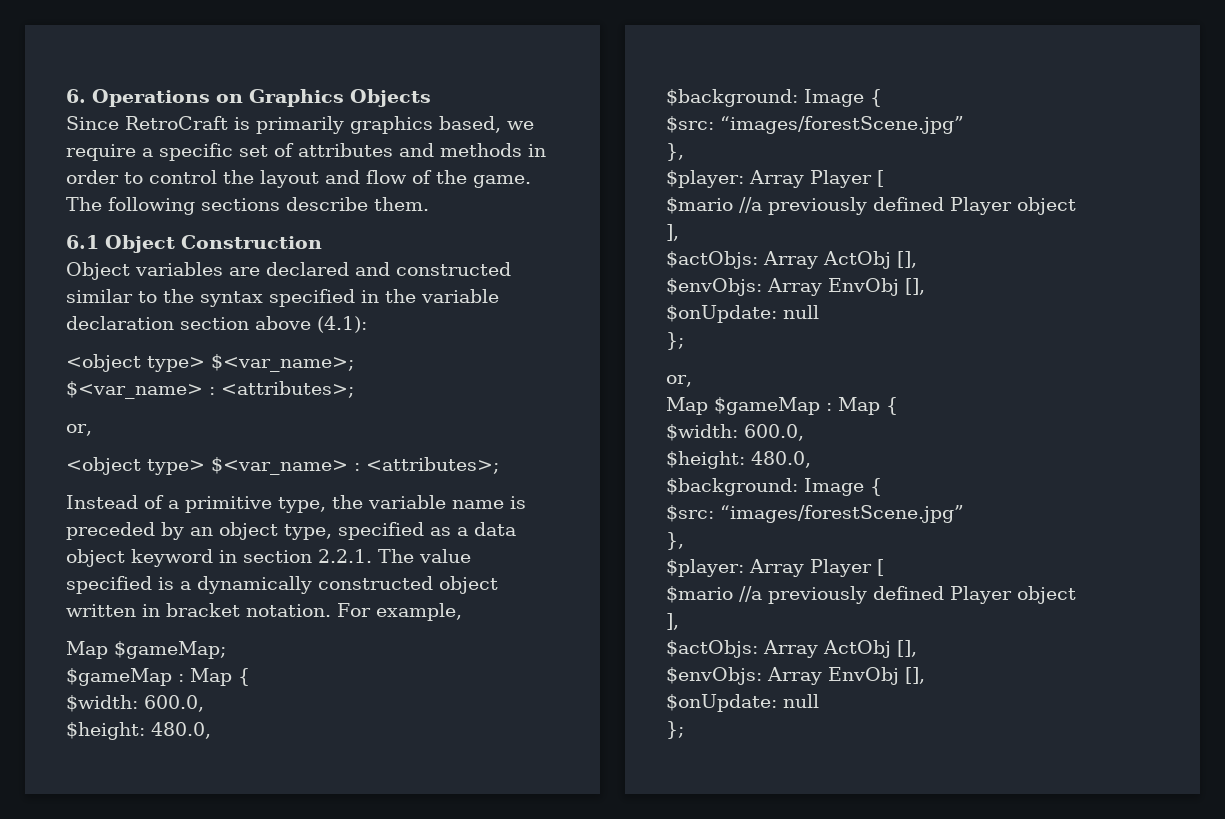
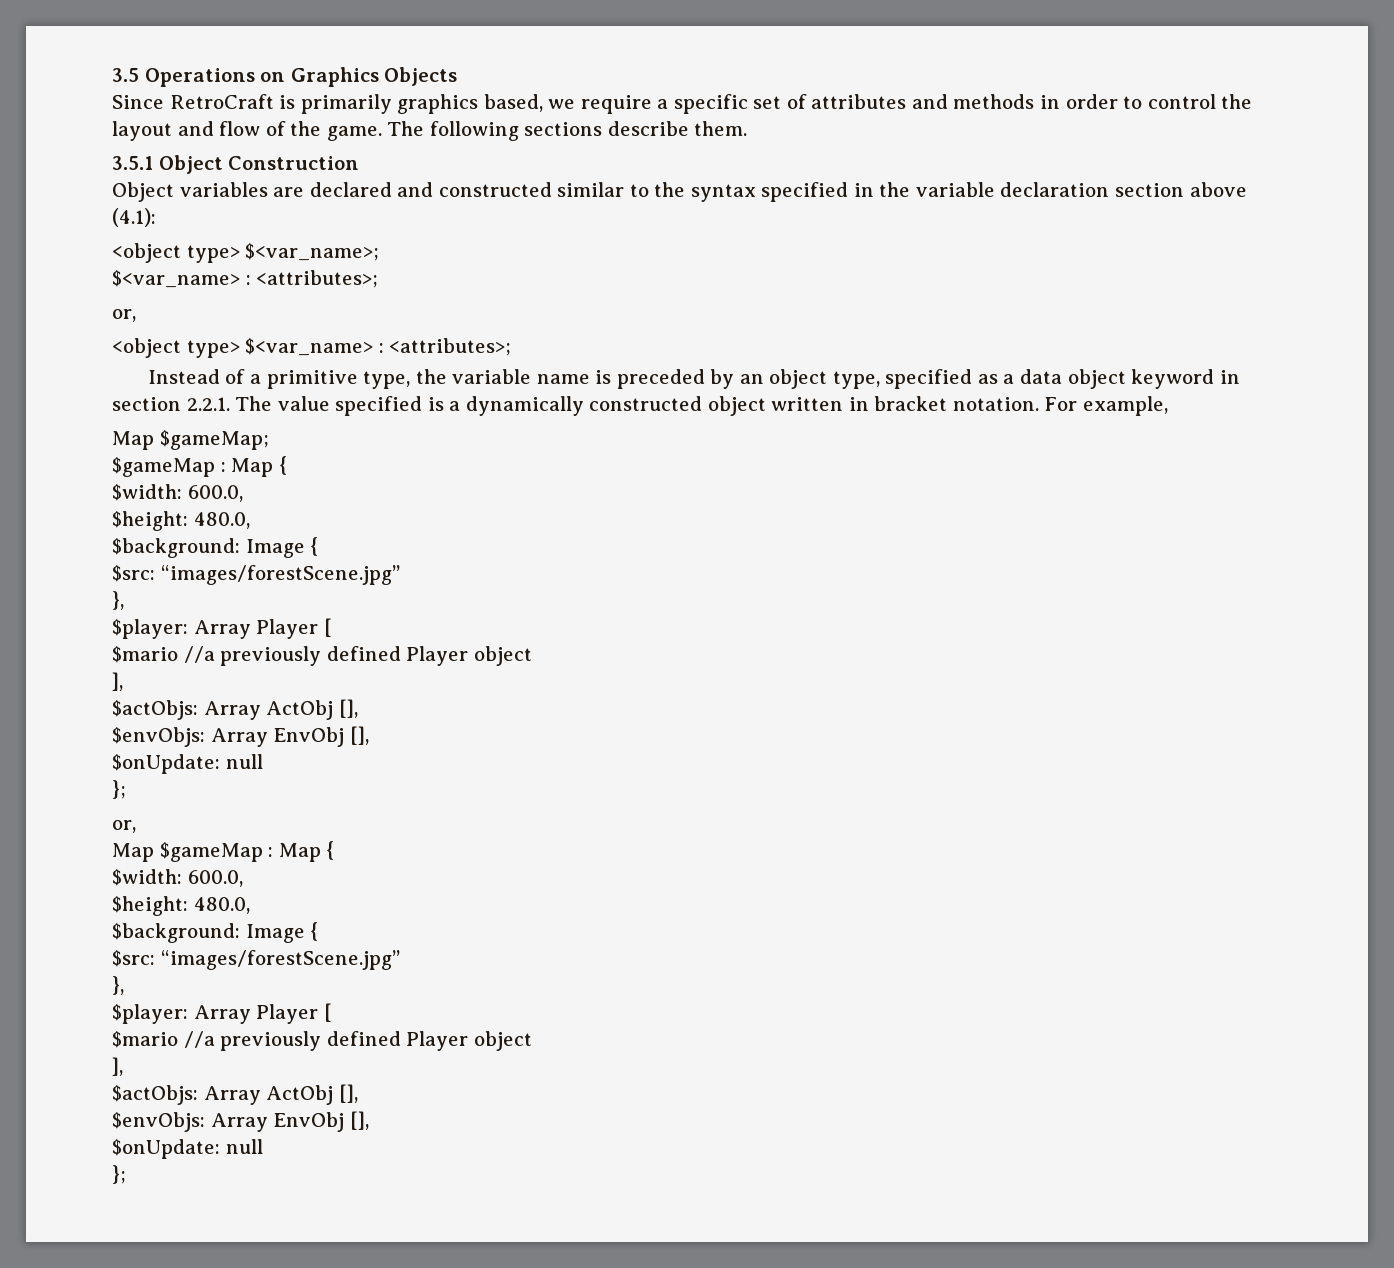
[66,89,86,103] 6. -> [112,68,139,82] 3.5
[66,235,99,249] 6.1 -> [112,156,153,170] 3.5.1

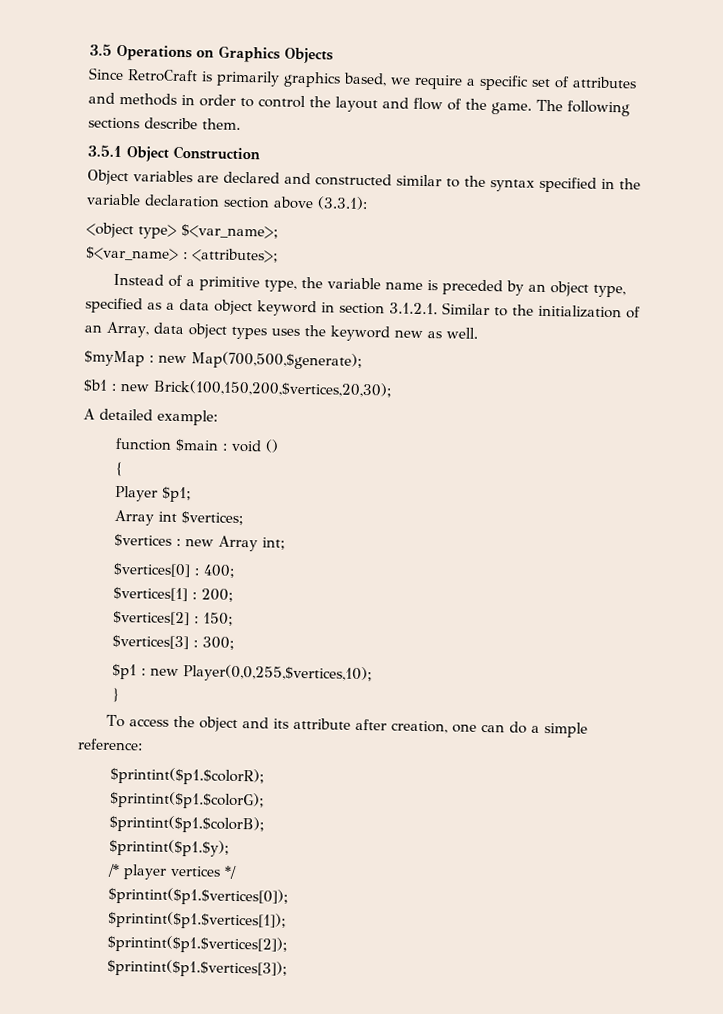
[112,208,156,227] (4.1): -> [317,196,368,211] (3.3.1):
[112,309,136,322] [112,338,512,358] // or, // <object type> $<var_name> : <attributes>; -> (279, 255) none
[186,396,1169,416] [112,430,269,450] [112,456,287,477] [112,484,243,502] [112,511,250,531] [112,537,319,558] [112,565,400,585] [112,591,124,610] [112,618,332,639] [112,646,532,666] [112,672,123,691] [112,699,358,720] [112,726,369,747] [112,754,263,774] [112,780,126,799] [112,820,136,833] [112,841,335,862] [112,869,243,887] [112,896,250,916] [112,922,319,943] [112,950,400,970] [112,976,124,995] [112,1003,332,1024] [112,1031,532,1051] [112,1057,123,1076] [112,1084,358,1105] [112,1111,369,1132] [112,1139,263,1159] [112,1165,126,1184] 2.2.1. The value specified is a dynamically constructed object written in bracket notation. For example, // Map $gameMap; // $gameMap : Map { // $width: 600.0, // $height: 480.0, // $background: Image { // $src: “images/forestScene.jpg” // }, // $player: Array Player [ // $mario //a previously defined Player object // ], // $actObjs: Array ActObj [], // $envObjs: Array EnvObj [], // $onUpdate: null // }; // or, // Map $gameMap : Map { // $width: 600.0, // $height: 480.0, // $background: Image { // $src: “images/forestScene.jpg” // }, // $player: Array Player [ // $mario //a previously defined Player object // ], // $actObjs: Array ActObj [], // $envObjs: Array EnvObj [], // $onUpdate: null // }; -> [389,302,641,319] [84,321,478,342] [84,350,363,370] [83,379,393,398] [83,408,218,426] [115,437,280,453] [115,461,125,477] [115,485,193,503] [114,509,245,526] [114,533,287,552] [113,562,237,578] [113,586,235,602] [113,610,235,626] [112,634,236,650] [112,663,374,684] [111,687,121,703] [105,714,588,738] [77,738,143,751] [110,766,266,786] [110,790,266,810] [109,814,266,834] [109,838,231,857] [107,863,238,880] [108,886,290,906] [108,910,288,930] [107,934,289,954] [107,958,289,978] 3.1.2.1. Similar to the initialization of an Array, data object types uses the keyword new as well. // $myMap : new Map(700,500,$generate); // $b1 : new Brick(100,150,200,$vertices,20,30); // A detailed example: // function $main : void () // { // Player $p1; // Array int $vertices; // $vertices : new Array int; // $vertices[0] : 400; // $vertices[1] : 200; // $vertices[2] : 150; // $vertices[3] : 300; // $p1 : new Player(0,0,255,$vertices,10); // } // To access the object and its attribute after creation, one can do a simple reference: // $printint($p1.$colorR); // $printint($p1.$colorG); // $printint($p1.$colorB); // $printint($p1.$y); // /* player vertices */ // $printint($p1.$vertices[0]); // $printint($p1.$vertices[1]); // $printint($p1.$vertices[2]); // $printint($p1.$vertices[3]);

